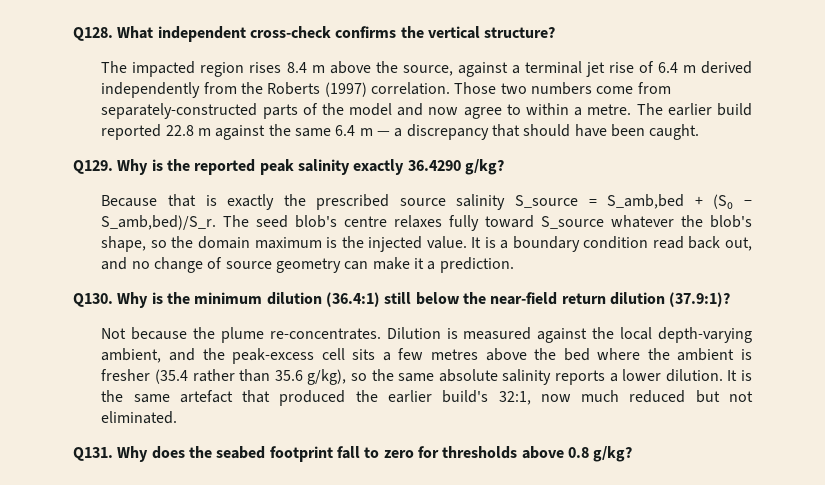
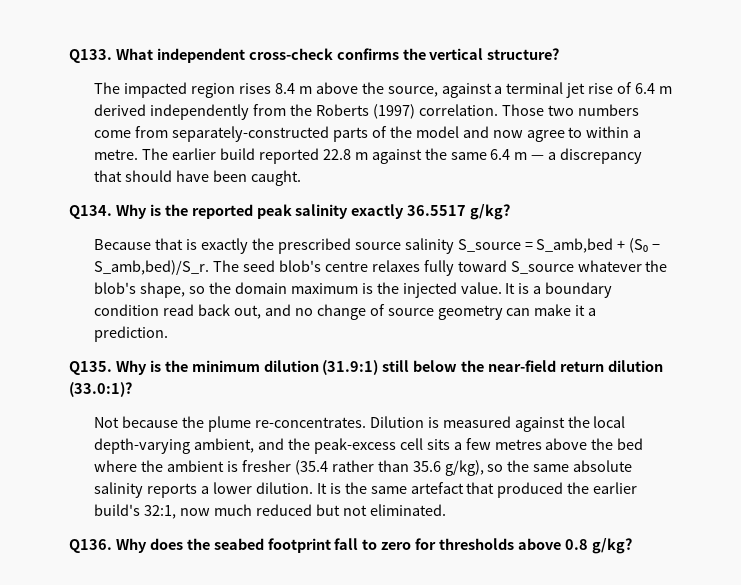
[73,27,113,41] Q128. -> [69,49,112,63] Q133.
[73,160,113,174] Q129. -> [69,205,112,219] Q134.
[407,160,461,171] 36.4290 -> [407,205,467,216] 36.5517
[73,293,113,307] Q130. -> [69,361,112,375] Q135.
[325,292,380,307] (36.4:1) -> [322,360,379,375] (31.9:1)
[669,292,731,307] (37.9:1)? -> [69,382,132,397] (33.0:1)?
[73,447,113,461] Q131. -> [69,539,112,553] Q136.

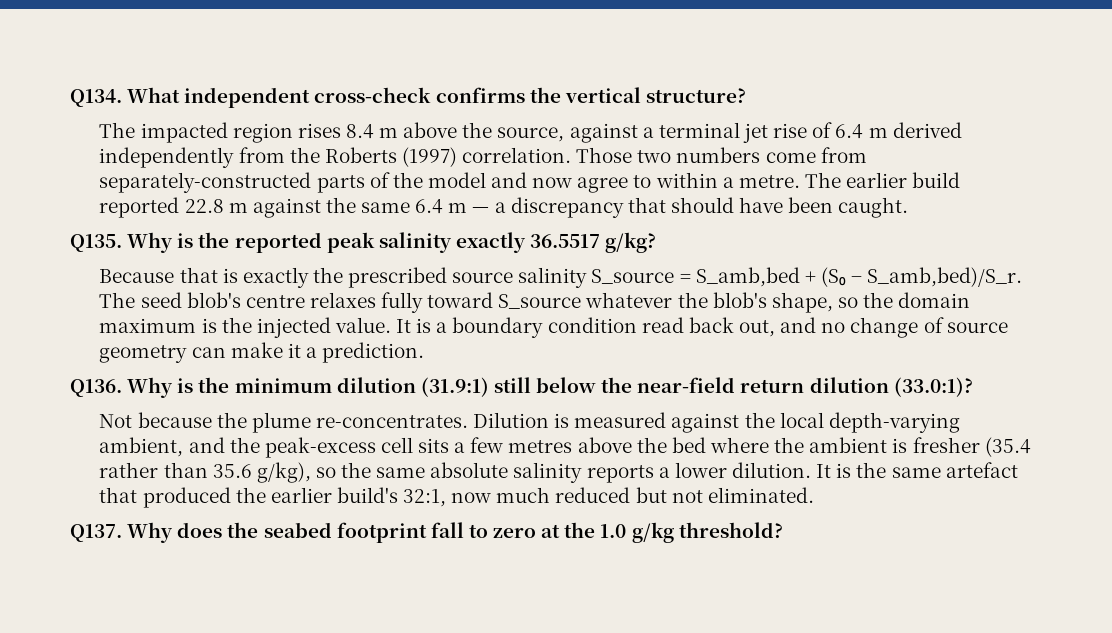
[69,49,112,63] Q133. -> [70,89,122,107] Q134.
[69,205,112,219] Q134. -> [70,234,122,252] Q135.
[69,361,112,375] Q135. -> [70,379,122,397] Q136.
[69,539,112,553] Q136. -> [70,524,122,542] Q137.
[415,538,632,554] for thresholds above 0.8 g/kg? -> [541,522,783,543] at the 1.0 g/kg threshold?

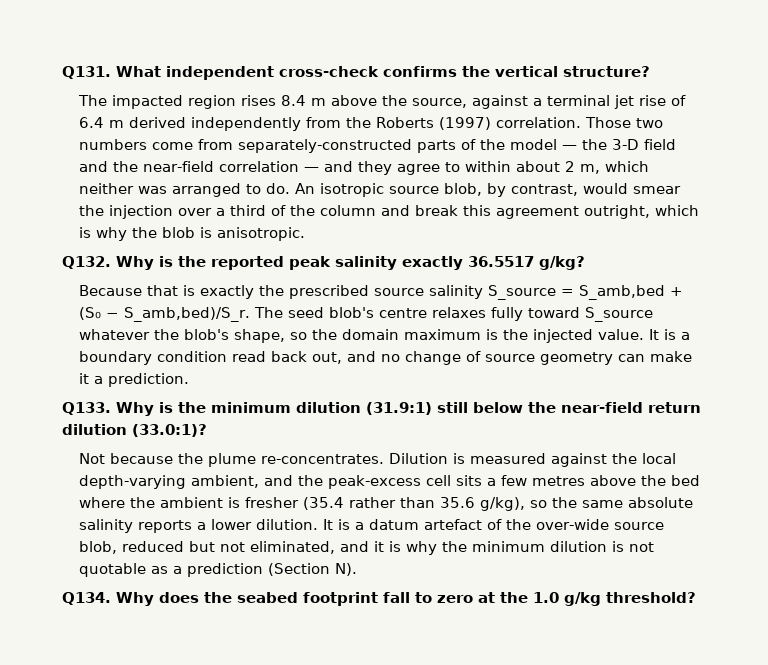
[70,89,122,107] Q134. -> [62,66,111,79] Q131.
[491,172,961,193] [99,197,909,218] [70,234,122,252] and now agree to within a metre. The earlier build reported 22.8 m against the same 6.4 m — a discrepancy that should have been caught. // Q135. -> [562,139,677,150] [79,161,650,175] [79,183,682,197] [79,205,700,219] [79,227,306,241] [62,256,111,269] — the 3-D field and the near-field correlation — and they agree to within about 2 m, which neither was arranged to do. An isotropic source blob, by contrast, would smear the injection over a third of the column and break this agreement outright, which is why the blob is anisotropic. // Q132.
[70,379,122,397] Q136. -> [62,402,111,415] Q133.
[856,462,1018,478] [99,487,814,508] [70,524,122,542] the same artefact that produced the earlier build's 32:1, now much reduced but not eliminated. // Q137. -> [355,519,665,530] [79,541,655,555] [79,563,358,577] [62,592,111,605] a datum artefact of the over-wide source blob, reduced but not eliminated, and it is why the minimum dilution is not quotable as a prediction (Section N). // Q134.

